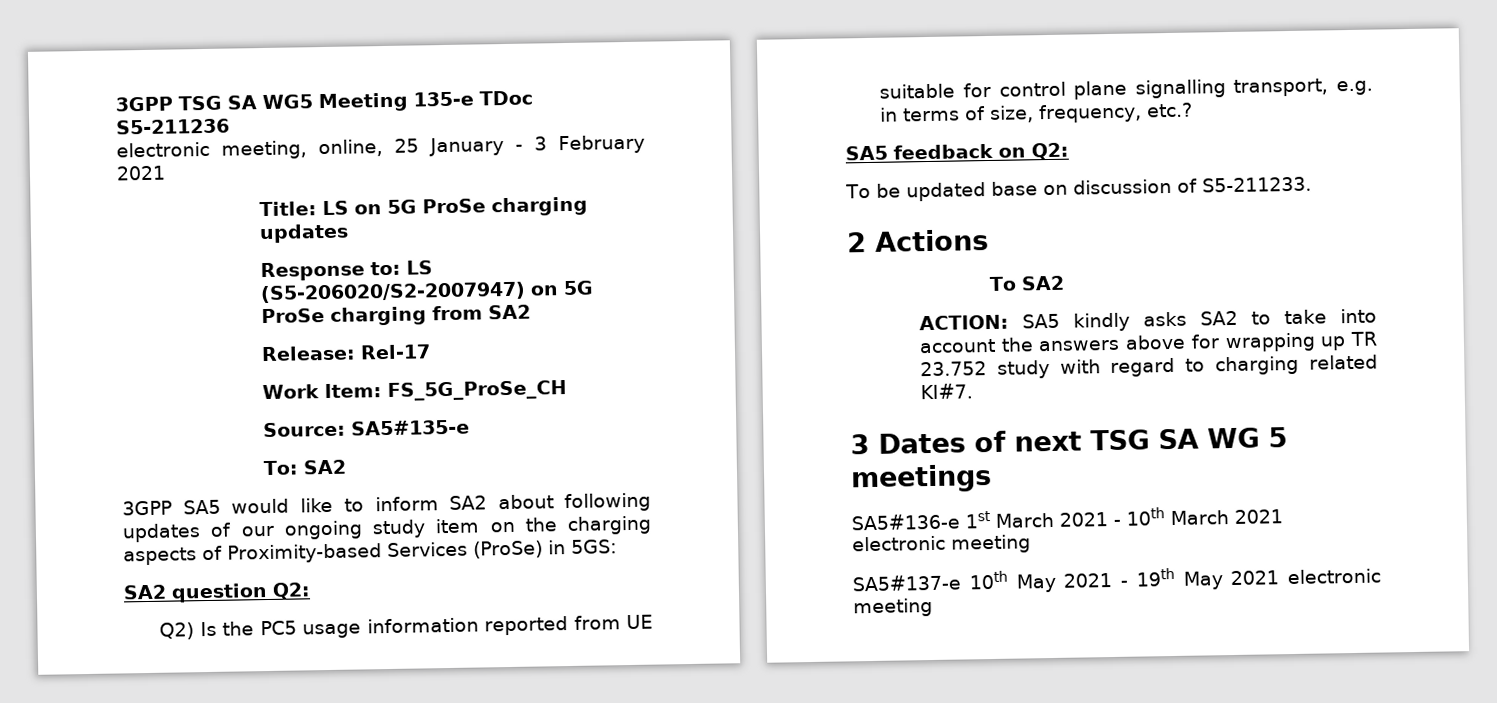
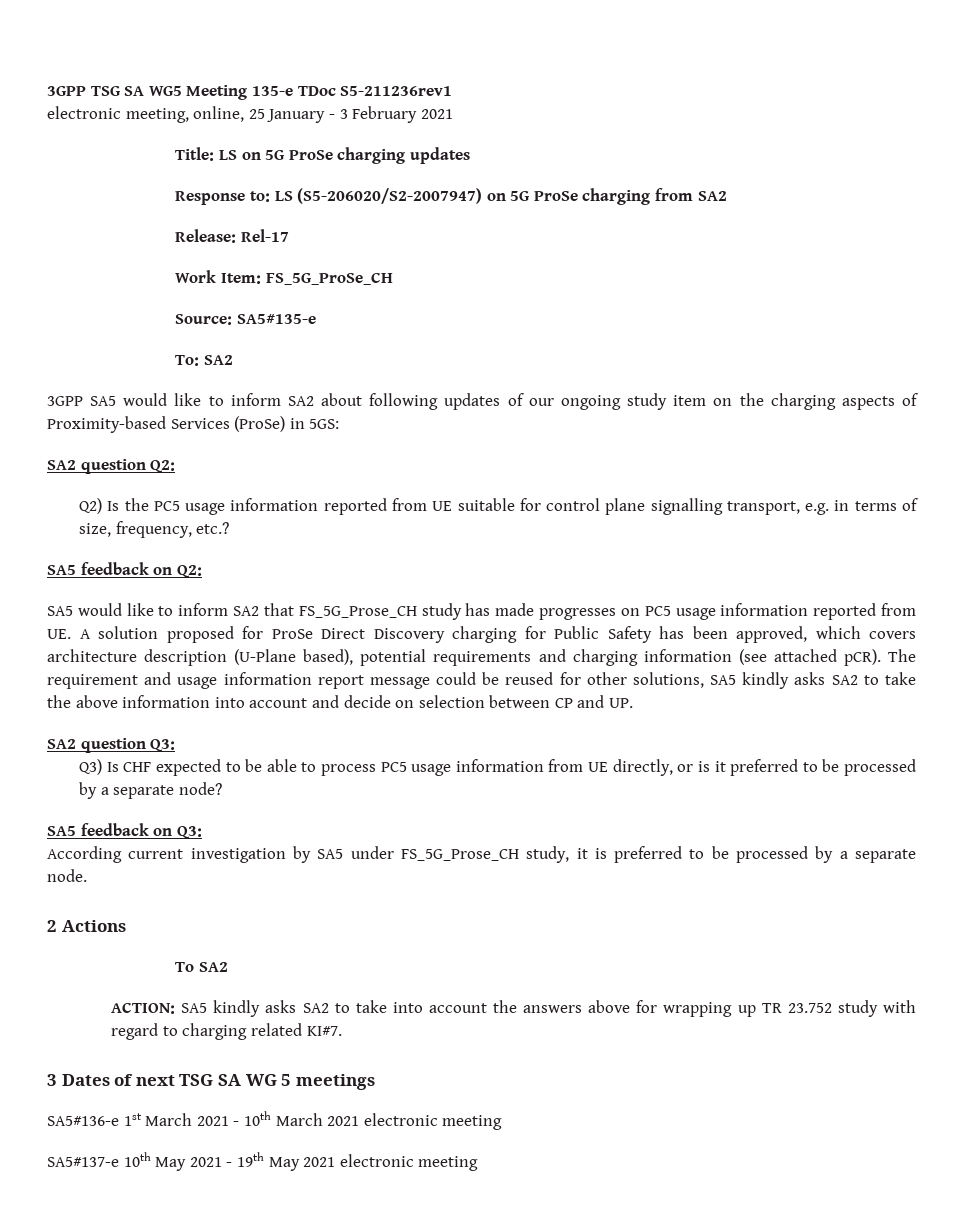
[116,118,230,135] S5-211236 -> [340,86,453,96] S5-211236rev1
[845,176,1312,202] To be updated base on discussion of S5-211233. -> [47,603,917,620] [47,626,916,643] [47,649,917,666] [47,672,916,689] [47,695,634,708] [47,738,176,753] [79,759,917,776] [79,782,222,799] [47,823,202,839] [47,846,916,863] [47,869,87,882] SA5 would like to inform SA2 that FS_5G_Prose_CH study has made progresses on PC5 usage information reported from UE. A solution proposed for ProSe Direct Discovery charging for Public Safety has been approved, which covers architecture description (U-Plane based), potential requirements and charging information (see attached pCR). The requirement and usage information report message could be reused for other solutions, SA5 kindly asks SA2 to take the above information into account and decide on selection between CP and UP. // SA2 question Q3: // Q3) Is CHF expected to be able to process PC5 usage information from UE directly, or is it preferred to be processed by a separate node? // SA5 feedback on Q3: // According current investigation by SA5 under FS_5G_Prose_CH study, it is preferred to be processed by a separate node.

